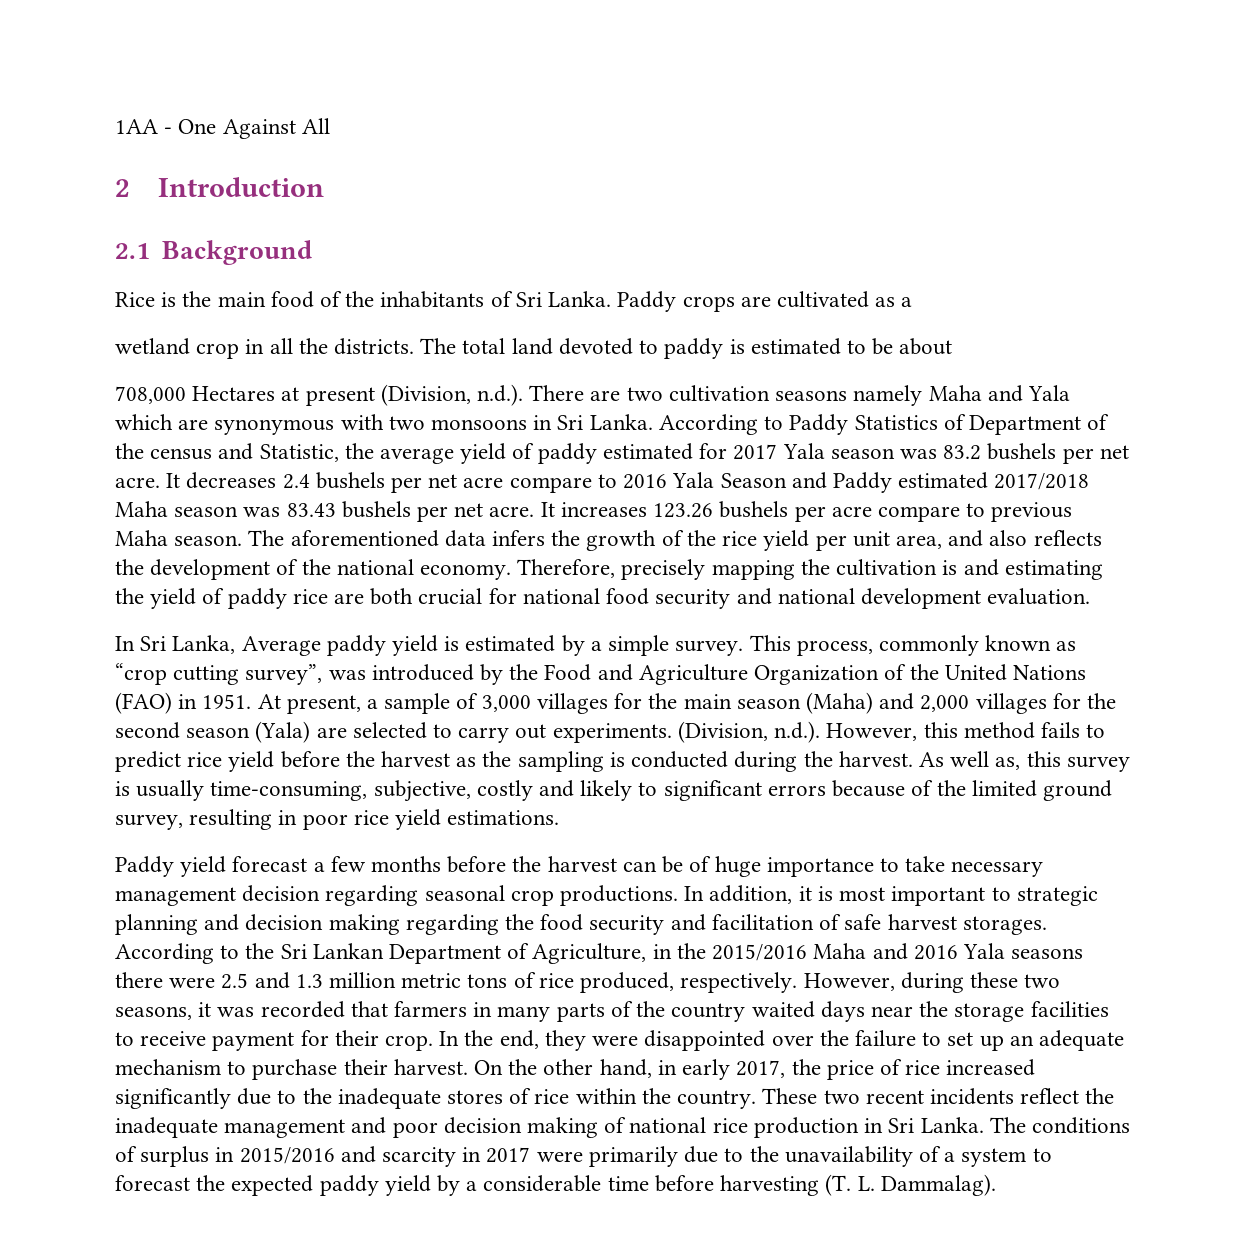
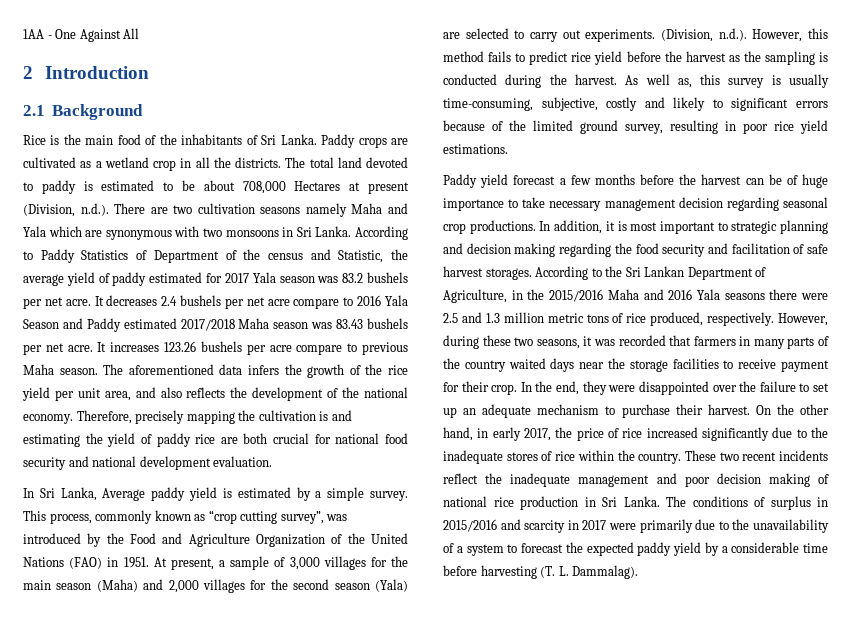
(913, 302) // -> (102, 164) none
(953, 346) // -> (235, 185) none

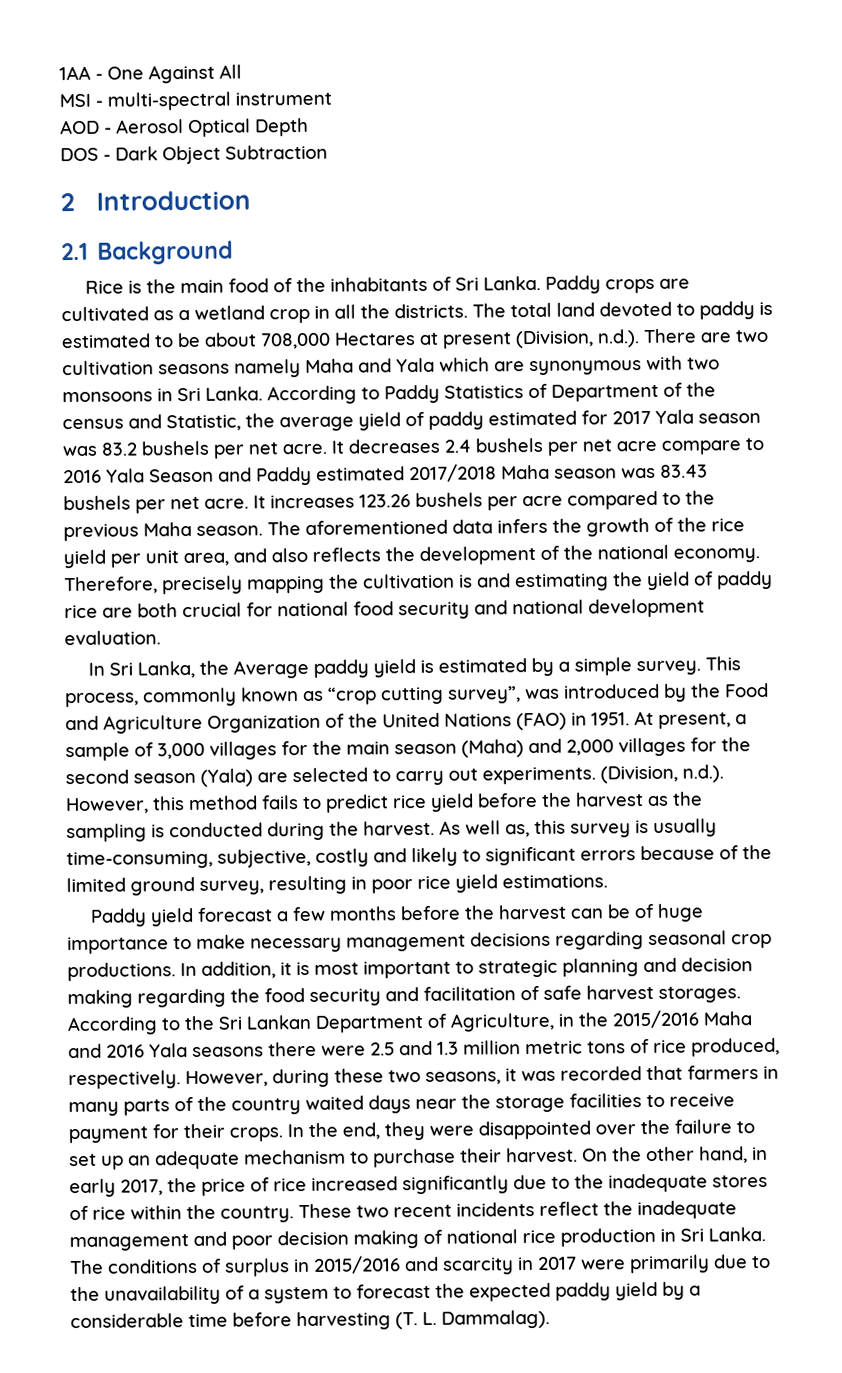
(140, 33) none -> [59,91,332,111] [60,117,309,138] [60,144,328,165] // MSI - multi-spectral instrument // AOD - Aerosol Optical Depth // DOS - Dark Object Subtraction
[296,343,358,355] compare to -> [567,490,715,510] compared to the
(97, 494) none -> [199,660,230,675] the
[522,197,546,208] take -> [196,934,246,949] make
[678,197,723,208] decision -> [470,931,551,947] decisions
[491,384,518,395] crop. -> [229,1127,283,1142] crops.

